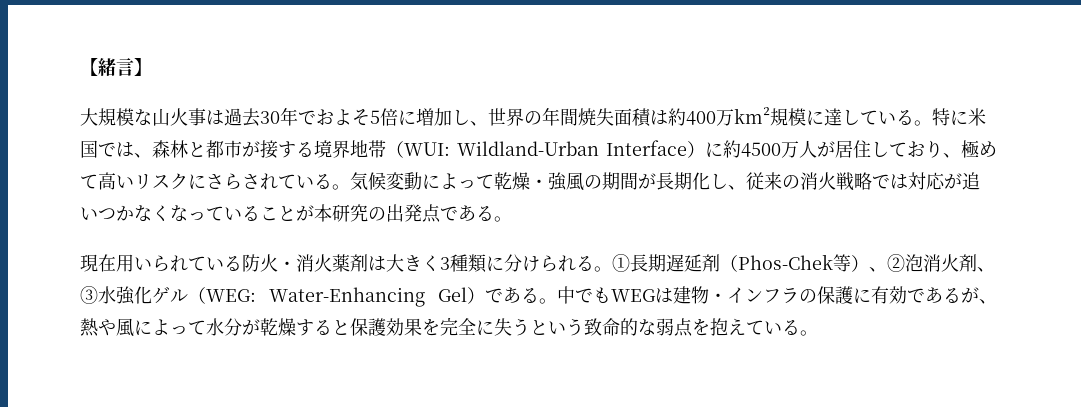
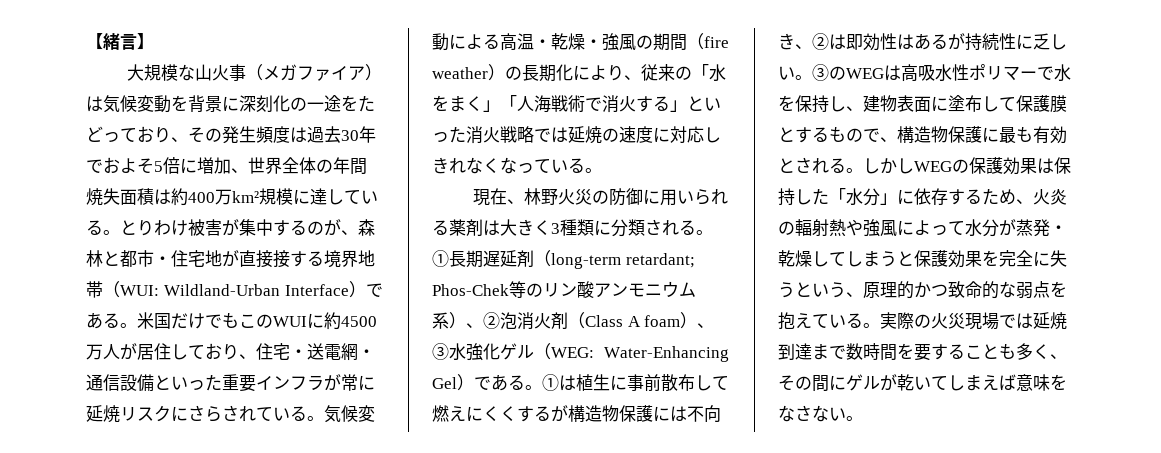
(206, 117) none -> [245,64,382,81] [86,95,375,113] [86,126,290,144] （メガファイア）は気候変動を背景に深刻化の一途をたどっており、その発生頻度
[452,108,524,126] し、世界 -> [231,157,316,174] 、世界全体
[932,108,986,126] [80,140,260,158] 特に米国では、森林と都市が -> [120,219,375,236] [86,250,273,268] とりわけ被害が集中するのが、森林と都市・住宅地が直接
(705, 149) none -> [366,283,383,297] [86,312,307,329] である。米国だけでもこのWUI
[961,140,997,158] [80,172,134,190] 極めて高い -> [256,343,375,361] [86,374,375,392] [86,405,120,423] 住宅・送電網・通信設備といった重要インフラが常に延焼
[458,174,494,189] って -> [483,33,551,51] る高温・
[638,172,980,191] [80,204,512,223] [80,254,332,272] が長期化し、従来の消火戦略では対応が追いつかなくなっていることが本研究の出発点である。 // 現在用いられている防火・消火 -> [687,33,729,50] [432,64,726,82] [432,95,721,113] [432,126,721,144] [432,157,602,174] [472,188,728,206] [432,220,449,235] （fire weather）の長期化により、従来の「水をまく」「人海戦術で消火する」といった消火戦略では延焼の速度に対応しきれなくなっている。 // 現在、林野火災の防御に用いられる
[522,255,558,272] けら -> [628,219,662,236] 類さ
[738,254,977,272] Phos-Chek等）、②泡消火剤 -> [551,253,695,269] [432,281,696,298] [432,312,698,330] long-term retardant; Phos-Chek等のリン酸アンモニウム系）、②泡消火剤（Class A foam）
[557,286,997,304] [80,318,332,337] 中でもWEGは建物・インフラの保護に有効であるが、熱や風によって水分が乾燥する -> [542,374,729,392] [432,405,721,422] [778,33,1067,51] [778,64,1071,82] [778,95,1067,113] [778,126,1067,144] [778,157,1071,175] [778,188,1067,206] [778,219,1067,237] [778,250,897,267] ①は植生に事前散布して燃えにくくするが構造物保護には不向き、②は即効性はあるが持続性に乏しい。③のWEGは高吸水性ポリマーで水を保持し、建物表面に塗布して保護膜とするもので、構造物保護に最も有効とされる。しかしWEGの保護効果は保持した「水分」に依存するため、火炎の輻射熱や強風によって水分が蒸発・乾燥してしまう
(584, 327) none -> [846,281,948,299] 、原理的かつ
(818, 333) none -> [880,312,1067,330] [778,343,1067,361] [778,374,1067,392] [778,405,863,422] 実際の火災現場では延焼到達まで数時間を要することも多く、その間にゲルが乾いてしまえば意味をなさない。

